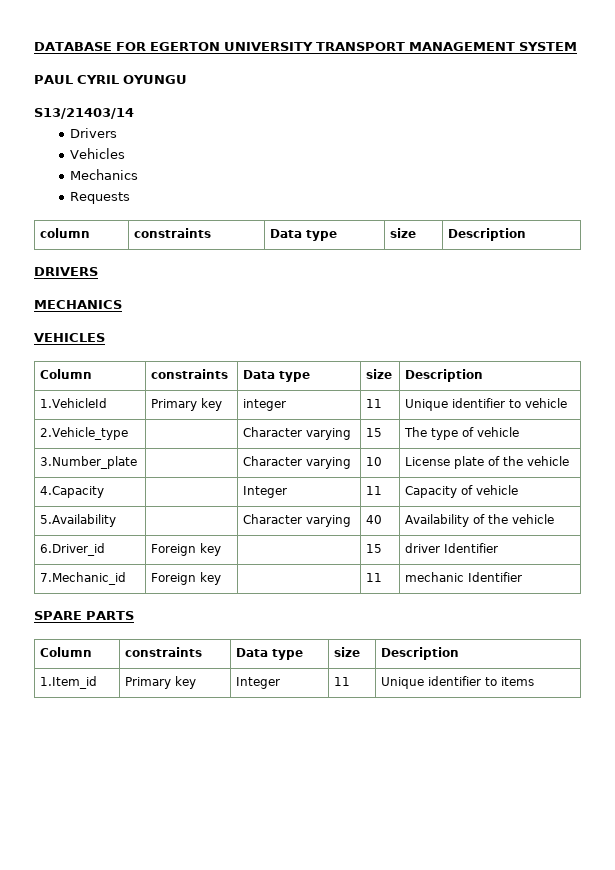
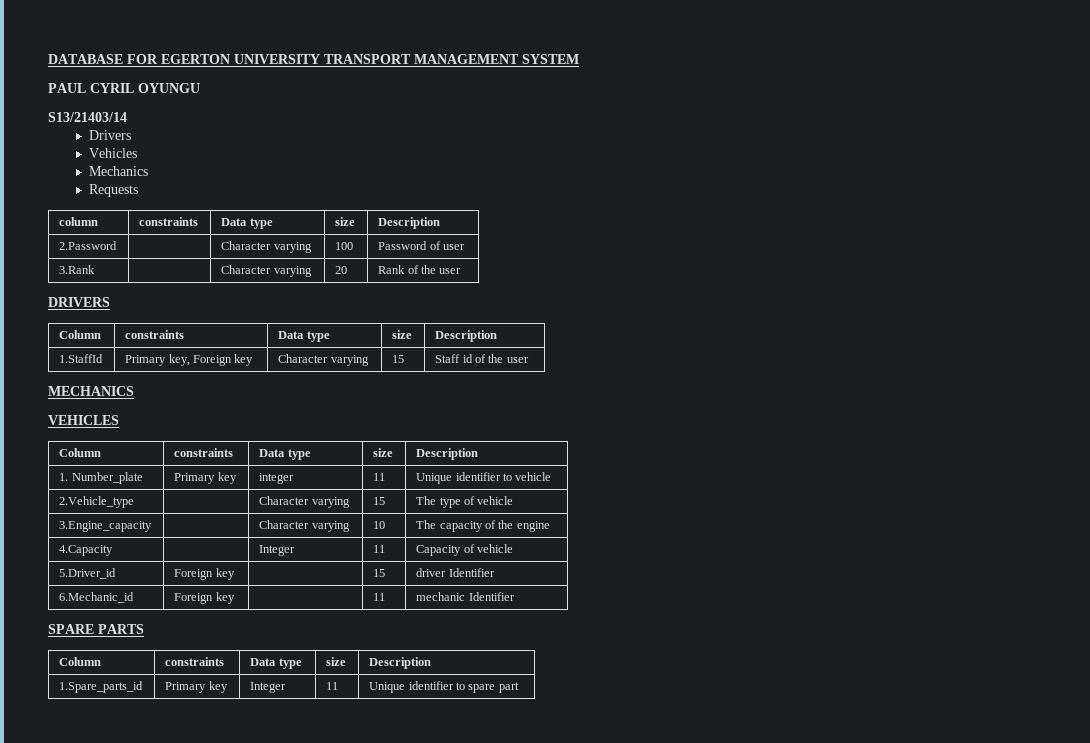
[34,267,98,276] // DRIVERS -> [59,241,118,250] [221,241,312,253] [335,242,354,250] [378,241,465,250] [59,265,96,274] [221,265,312,277] [335,266,348,274] [378,265,462,274] [48,297,110,307] [59,330,102,339] [125,330,185,339] [278,331,330,342] [392,330,413,339] [435,330,498,342] [59,354,104,363] [125,354,254,366] [278,354,369,366] [392,355,405,363] [435,354,529,363] // 2.Password | | Character varying | 100 | Password of user // 3.Rank | | Character varying | 20 | Rank of the user // DRIVERS // Column | constraints | Data type | size | Description // 1.StaffId | Primary key, Foreign key | Character varying | 15 | Staff id of the user
[39,398,107,408] 1.VehicleId -> [59,472,143,484] 1. Number_plate
[39,456,137,469] 3.Number_plate -> [59,521,153,532] 3.Engine_capacity
[404,456,569,469] License plate of the vehicle -> [416,520,550,532] The capacity of the engine
[39,514,116,527] [242,514,351,527] [365,515,382,524] [404,514,554,527] [39,543,105,556] 5.Availability | | Character varying | 40 | Availability of the vehicle // 6.Driver_id -> [59,568,117,579] 5.Driver_id
[39,572,126,585] 7.Mechanic_id -> [59,592,135,603] 6.Mechanic_id
[39,676,97,689] 1.Item_id -> [59,681,144,693] 1.Spare_parts_id
[500,677,534,686] items -> [468,682,519,693] spare part

